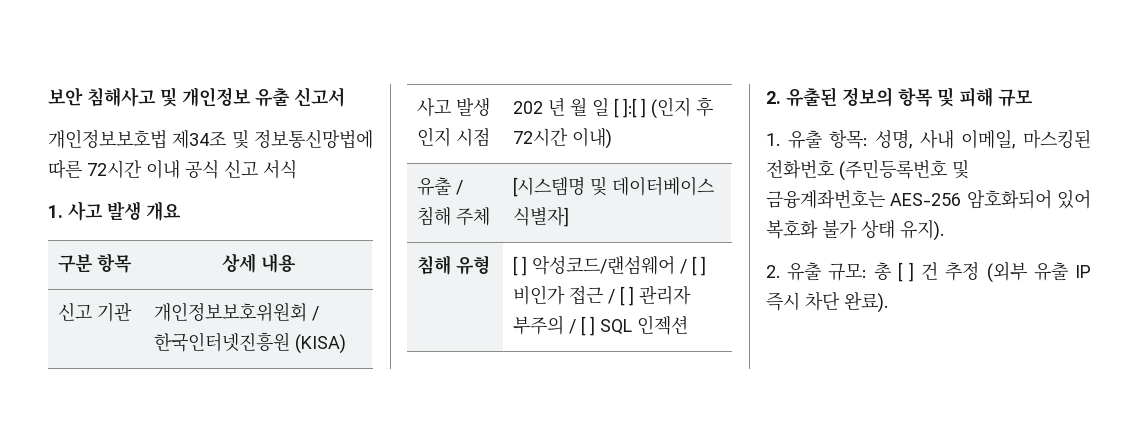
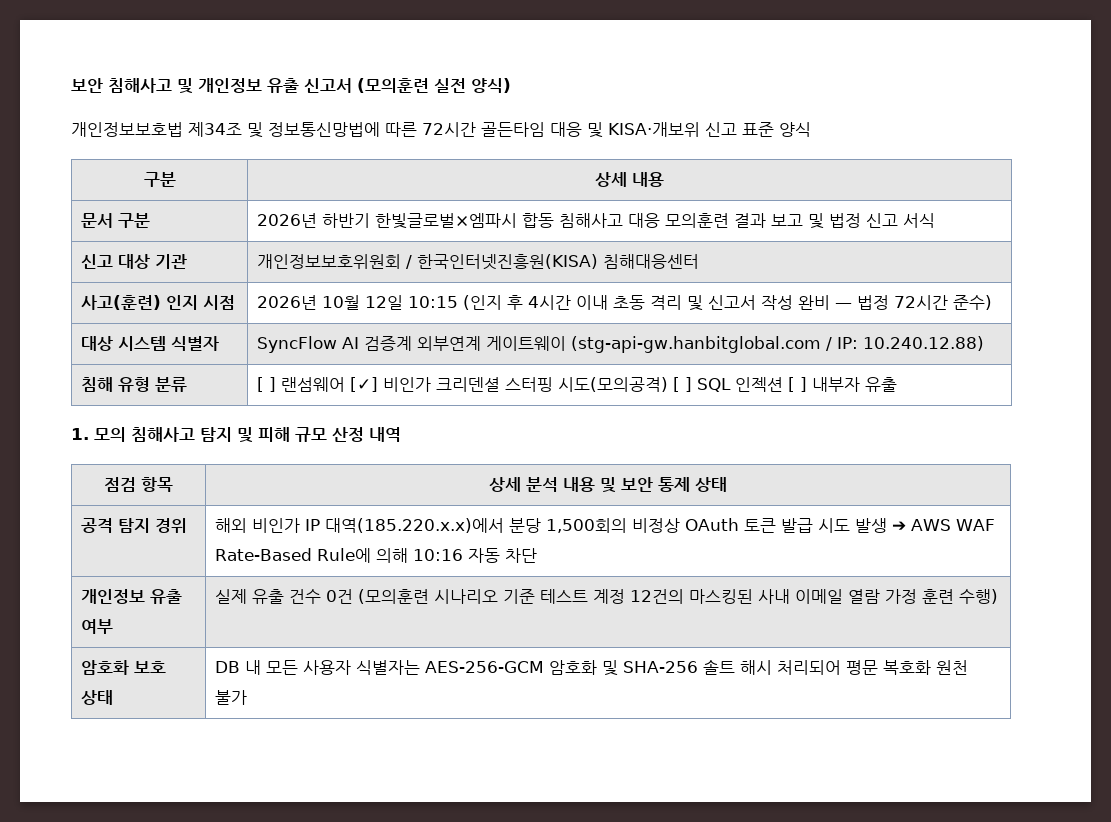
(345, 97) none -> [357,78,511,93] (모의훈련 실전 양식)
[146,160,297,179] [48,201,181,221] [57,253,132,273] 이내 공식 신고 서식 // 1. 사고 발생 개요 // 구분 항목 -> [481,122,811,138] [143,172,176,187] 골든타임 대응 및 KISA·개보위 신고 표준 양식 // 구분
[57,303,132,322] [153,302,319,322] [153,332,346,354] [416,98,490,117] [416,127,490,147] [512,97,713,119] [512,128,612,149] [416,177,463,196] [416,206,490,226] [512,176,714,197] [512,206,569,227] 신고 기관 | 개인정보보호위원회 / 한국인터넷진흥원 (KISA) // 사고 발생 인지 시점 | 202 년 월 일 [ ]:[ ] (인지 후 72시간 이내) // 유출 / 침해 주체 | [시스템명 및 데이터베이스 식별자] -> [81,213,151,228] [257,213,936,229] [81,254,188,269] [257,254,700,270] [81,295,236,310] [257,295,993,311] [81,336,220,351] [257,336,985,353] 문서 구분 | 2026년 하반기 한빛글로벌×엠파시 합동 침해사고 대응 모의훈련 결과 보고 및 법정 신고 서식 // 신고 대상 기관 | 개인정보보호위원회 / 한국인터넷진흥원(KISA) 침해대응센터 // 사고(훈련) 인지 시점 | 2026년 10월 12일 10:15 (인지 후 4시간 이내 초동 격리 및 신고서 작성 완비 — 법정 72시간 준수) // 대상 시스템 식별자 | SyncFlow AI 검증계 외부연계 게이트웨이 (stg-api-gw.hanbitglobal.com / IP: 10.240.12.88)
[512,255,706,276] [512,285,691,306] [512,315,688,336] [766,87,1033,107] [766,129,1091,149] [766,160,969,181] [766,190,1091,209] [766,219,944,241] [766,261,1091,283] [766,291,888,313] | [ ] 악성코드/랜섬웨어 / [ ] 비인가 접근 / [ ] 관리자 부주의 / [ ] SQL 인젝션 // 2. 유출된 정보의 항목 및 피해 규모 // 1. 유출 항목: 성명, 사내 이메일, 마스킹된 전화번호 (주민등록번호 및 금융계좌번호는 AES-256 암호화되어 있어 복호화 불가 상태 유지). // 2. 유출 규모: 총 [ ] 건 추정 (외부 유출 IP 즉시 차단 완료). -> [155,377,188,392] [257,377,898,392] [71,427,401,443] [104,477,173,492] [489,477,727,493] [81,518,188,533] [215,518,996,533] [215,548,538,563] [81,589,183,604] [81,619,114,634] [215,589,999,604] [81,660,167,675] [81,690,114,705] [215,659,969,676] [215,690,248,705] 분류 | [ ] 랜섬웨어 [✓] 비인가 크리덴셜 스터핑 시도(모의공격) [ ] SQL 인젝션 [ ] 내부자 유출 // 1. 모의 침해사고 탐지 및 피해 규모 산정 내역 // 점검 항목 | 상세 분석 내용 및 보안 통제 상태 // 공격 탐지 경위 | 해외 비인가 IP 대역(185.220.x.x)에서 분당 1,500회의 비정상 OAuth 토큰 발급 시도 발생 ➔ AWS WAF Rate-Based Rule에 의해 10:16 자동 차단 // 개인정보 유출 여부 | 실제 유출 건수 0건 (모의훈련 시나리오 기준 테스트 계정 12건의 마스킹된 사내 이메일 열람 가정 훈련 수행) // 암호화 보호 상태 | DB 내 모든 사용자 식별자는 AES-256-GCM 암호화 및 SHA-256 솔트 해시 처리되어 평문 복호화 원천 불가

